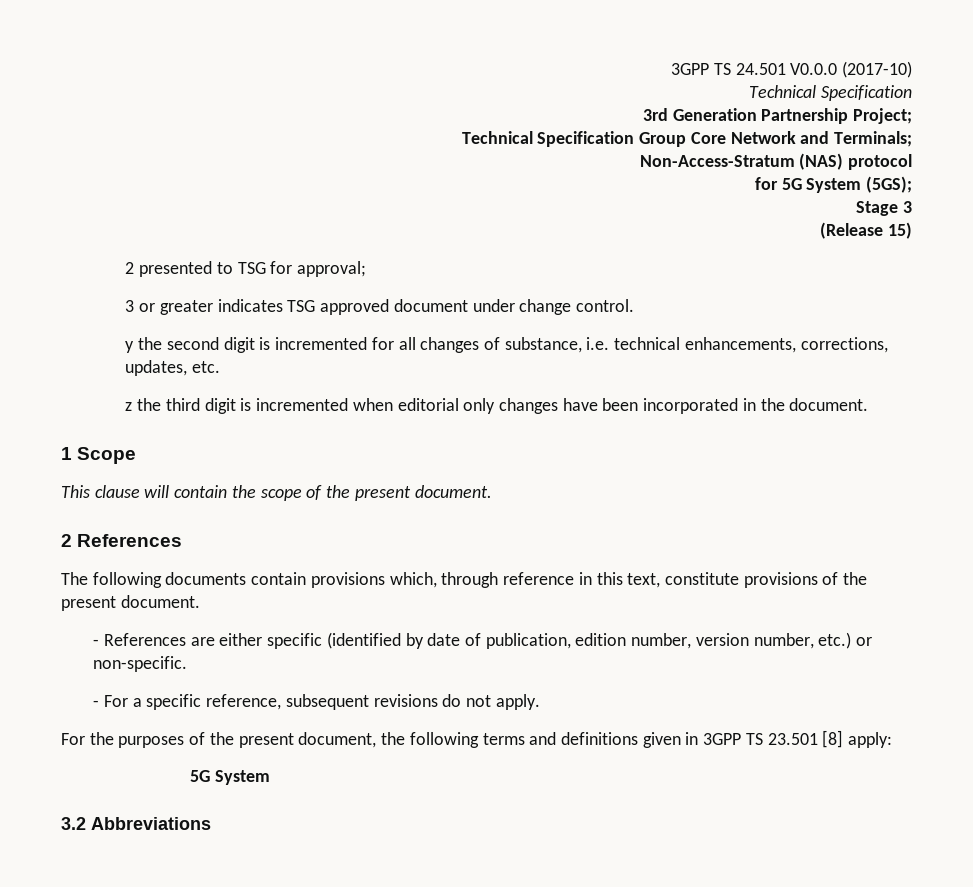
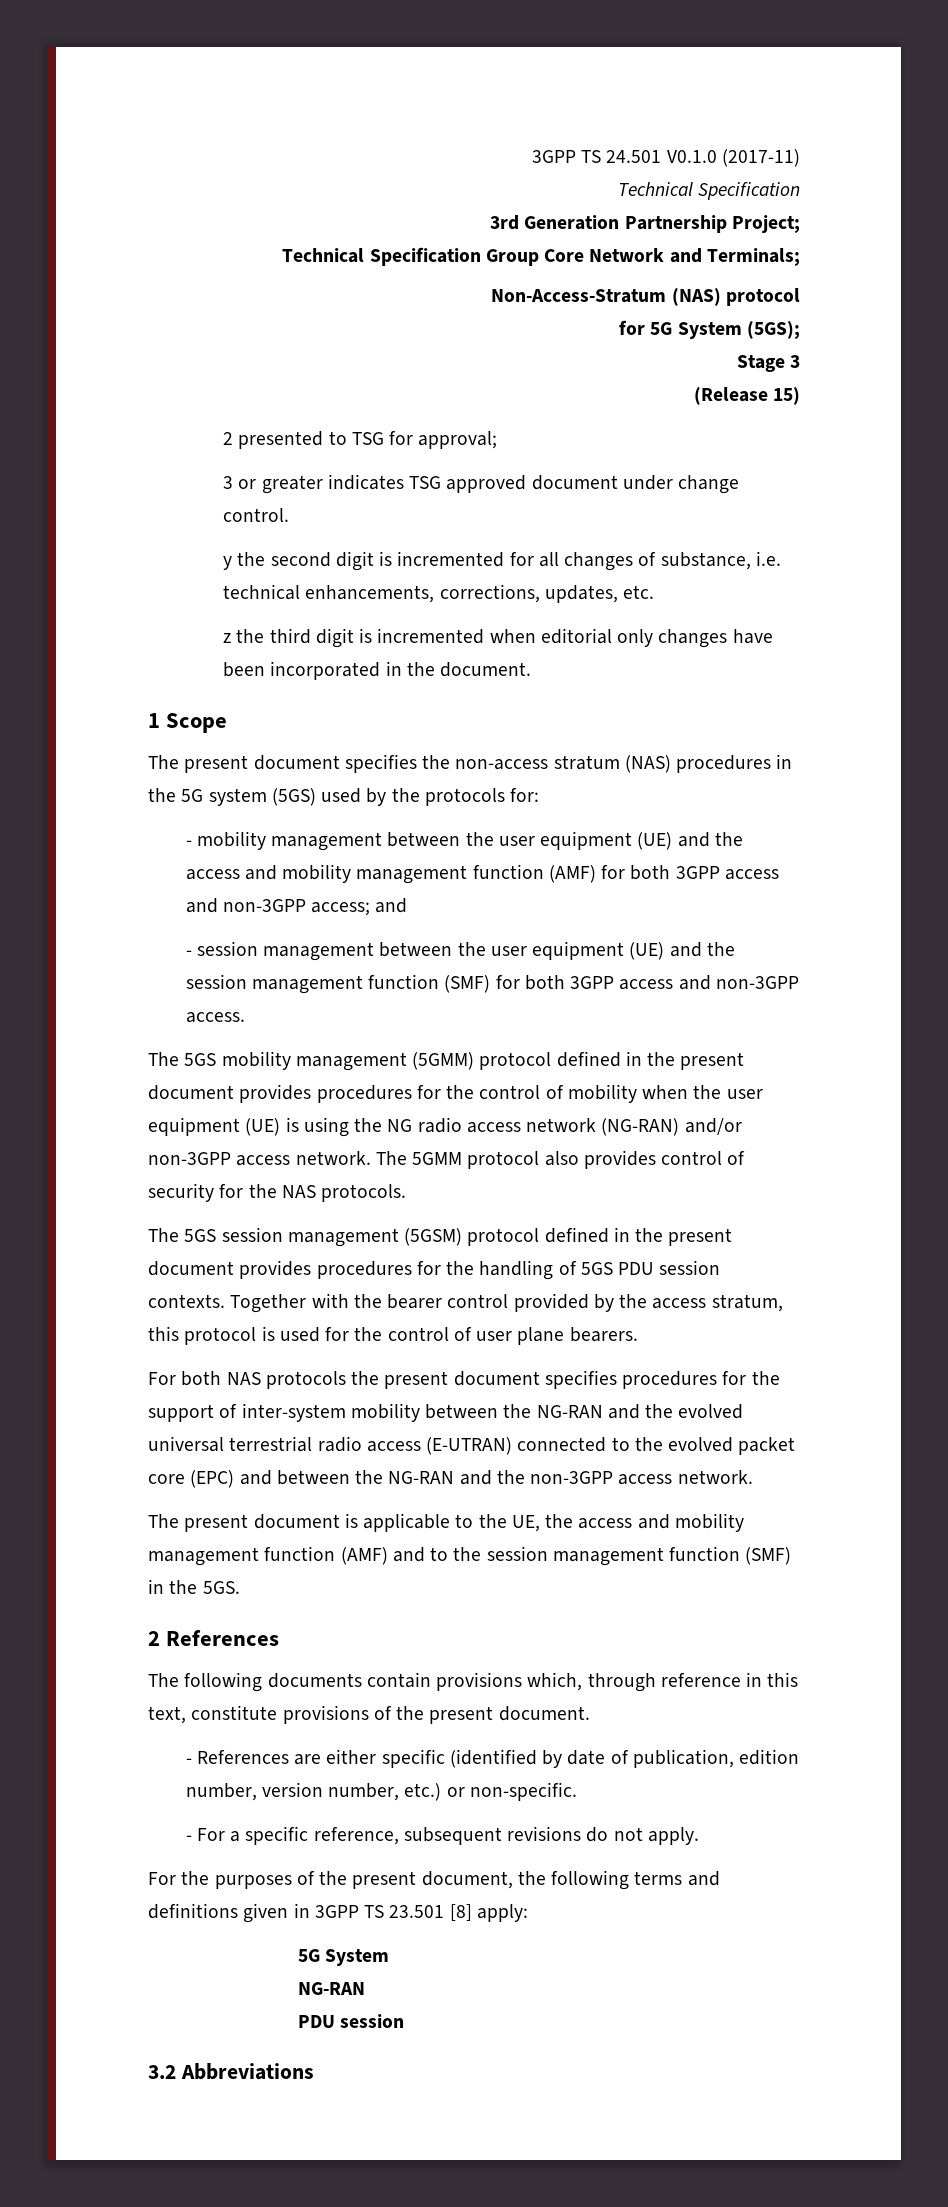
[790,61,913,78] V0.0.0 (2017-10) -> [666,149,800,167] V0.1.0 (2017-11)
[61,485,492,501] This clause will contain the scope of the present document. -> [148,754,793,773] [148,788,540,806] [185,831,743,851] [185,864,779,884] [185,898,408,916] [185,941,735,961] [185,974,799,994] [185,1012,245,1023] [148,1051,745,1071] [148,1084,763,1103] [148,1117,742,1137] [148,1150,746,1169] [148,1183,407,1202] [148,1227,733,1247] [148,1260,721,1280] [148,1293,783,1313] [148,1326,638,1345] [148,1370,780,1389] [148,1403,744,1422] [148,1436,796,1455] [148,1470,753,1488] [148,1513,744,1532] [148,1546,792,1566] [148,1579,240,1594] The present document specifies the non-access stratum (NAS) procedures in the 5G system (5GS) used by the protocols for: // - mobility management between the user equipment (UE) and the access and mobility management function (AMF) for both 3GPP access and non-3GPP access; and // - session management between the user equipment (UE) and the session management function (SMF) for both 3GPP access and non-3GPP access. // The 5GS mobility management (5GMM) protocol defined in the present document provides procedures for the control of mobility when the user equipment (UE) is using the NG radio access network (NG-RAN) and/or non-3GPP access network. The 5GMM protocol also provides control of security for the NAS protocols. // The 5GS session management (5GSM) protocol defined in the present document provides procedures for the handling of 5GS PDU session contexts. Together with the bearer control provided by the access stratum, this protocol is used for the control of user plane bearers. // For both NAS protocols the present document specifies procedures for the support of inter-system mobility between the NG-RAN and the evolved universal terrestrial radio access (E-UTRAN) connected to the evolved packet core (EPC) and between the NG-RAN and the non-3GPP access network. // The present document is applicable to the UE, the access and mobility management function (AMF) and to the session management function (SMF) in the 5GS.
(270, 777) none -> [298,1982,366,1995] [298,2014,405,2028] // NG-RAN // PDU session

